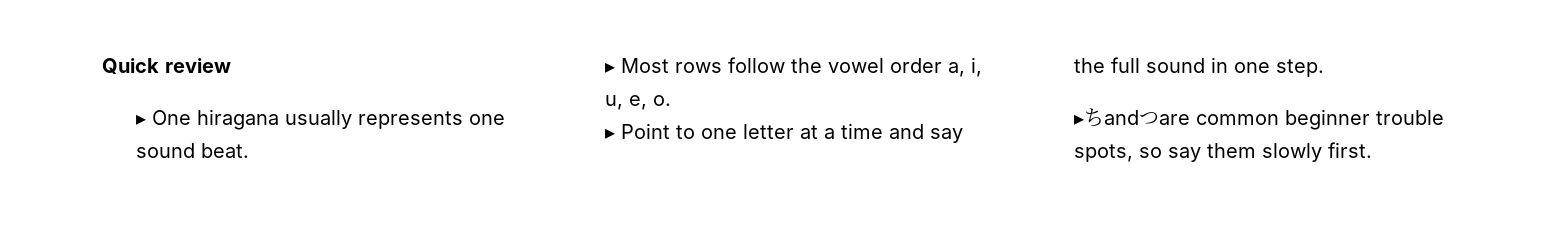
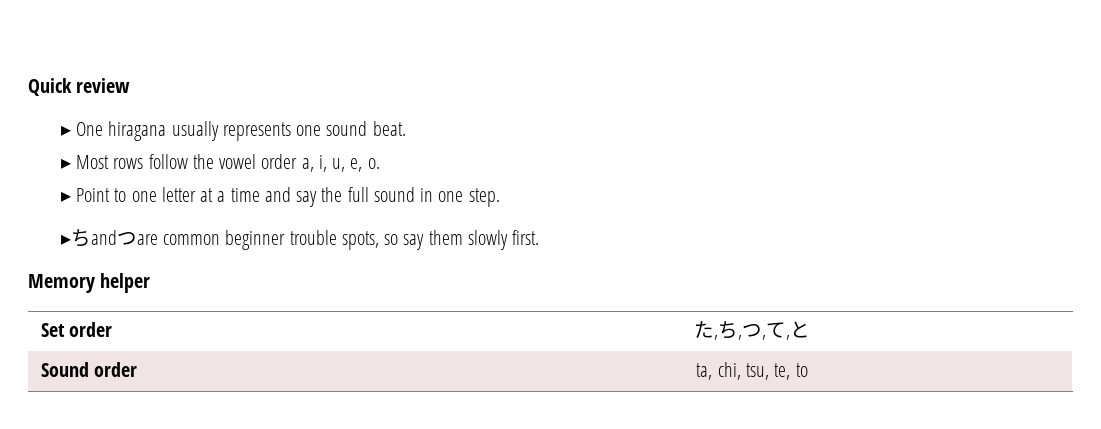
(1373, 150) none -> [28,273,151,293] [40,322,112,337] [694,321,810,340] [40,362,137,377] [696,362,808,380] // Memory helper // Set order | た,ち,つ,て,と // Sound order | ta, chi, tsu, te, to

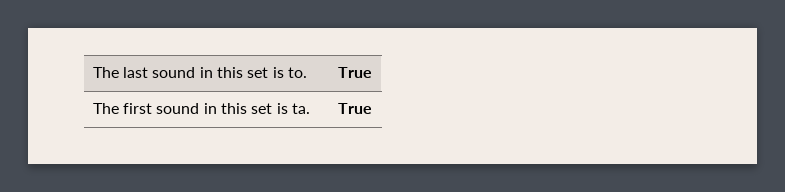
[28,78,131,96] [60,121,406,141] [60,154,380,172] [60,187,500,207] [60,229,540,250] [28,273,151,293] [40,322,112,337] [694,321,810,340] [40,362,137,377] [696,362,808,380] Quick review // ▸ One hiragana usually represents one sound beat. // ▸ Most rows follow the vowel order a, i, u, e, o. // ▸ Point to one letter at a time and say the full sound in one step. // ▸ちandつare common beginner trouble spots, so say them slowly first. // Memory helper // Set order | た,ち,つ,て,と // Sound order | ta, chi, tsu, te, to -> [92,67,307,78] [338,67,372,78] [92,103,310,114] [338,103,372,114] The last sound in this set is to. | True // The first sound in this set is ta. | True

